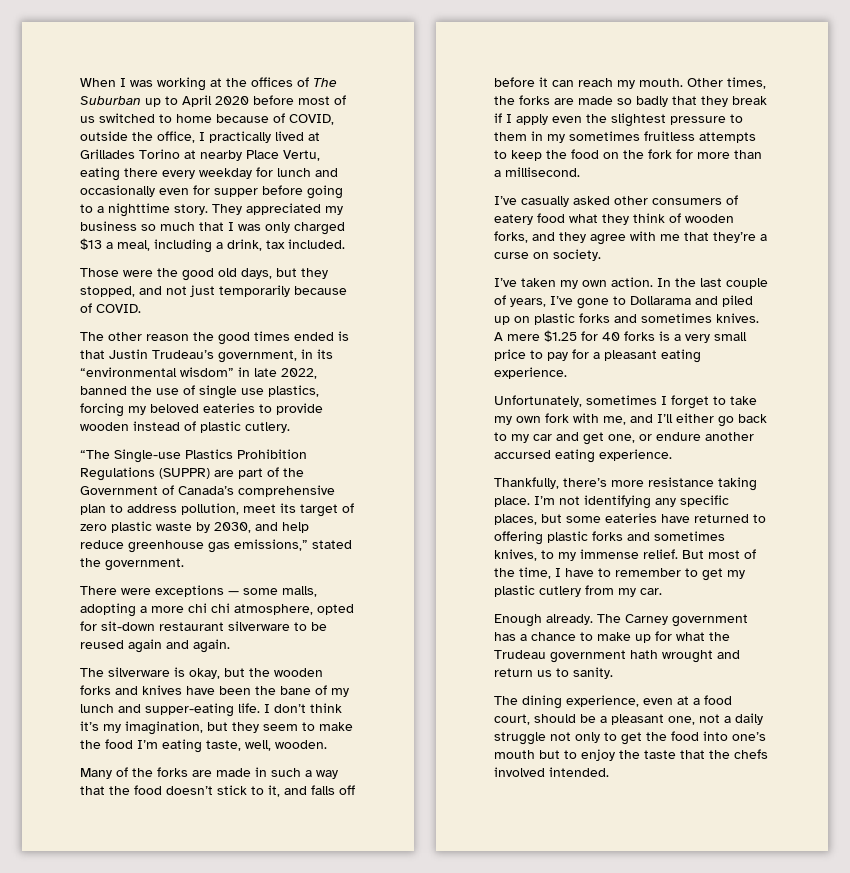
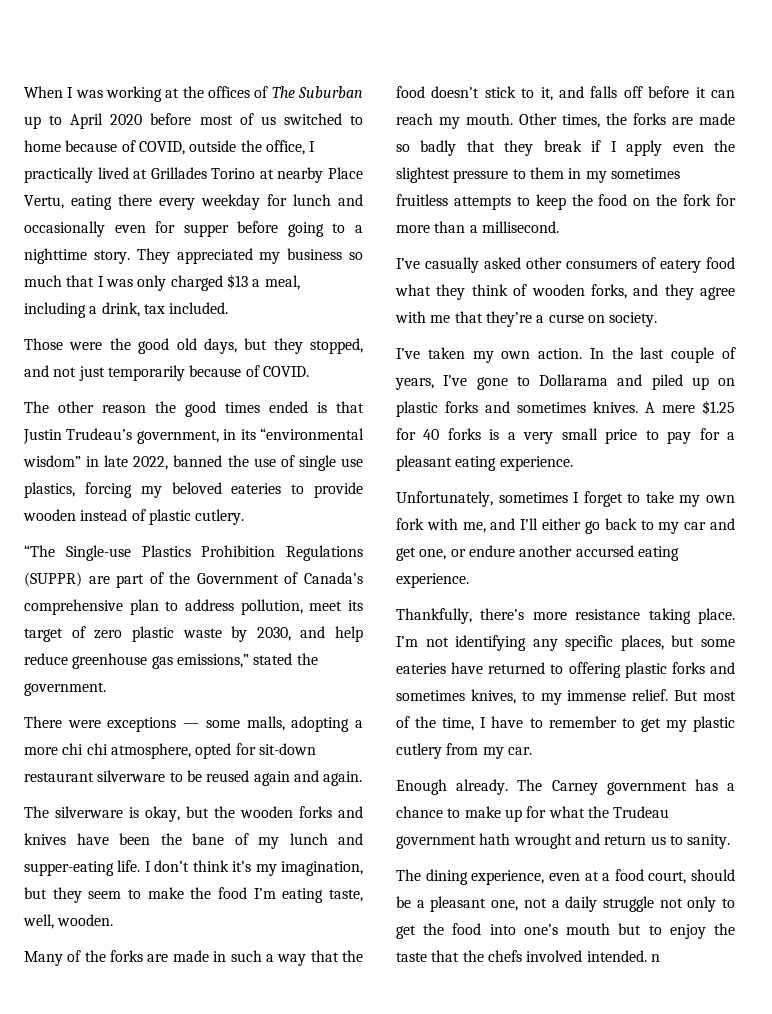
(609, 772) none -> [650,954,660,962] n

